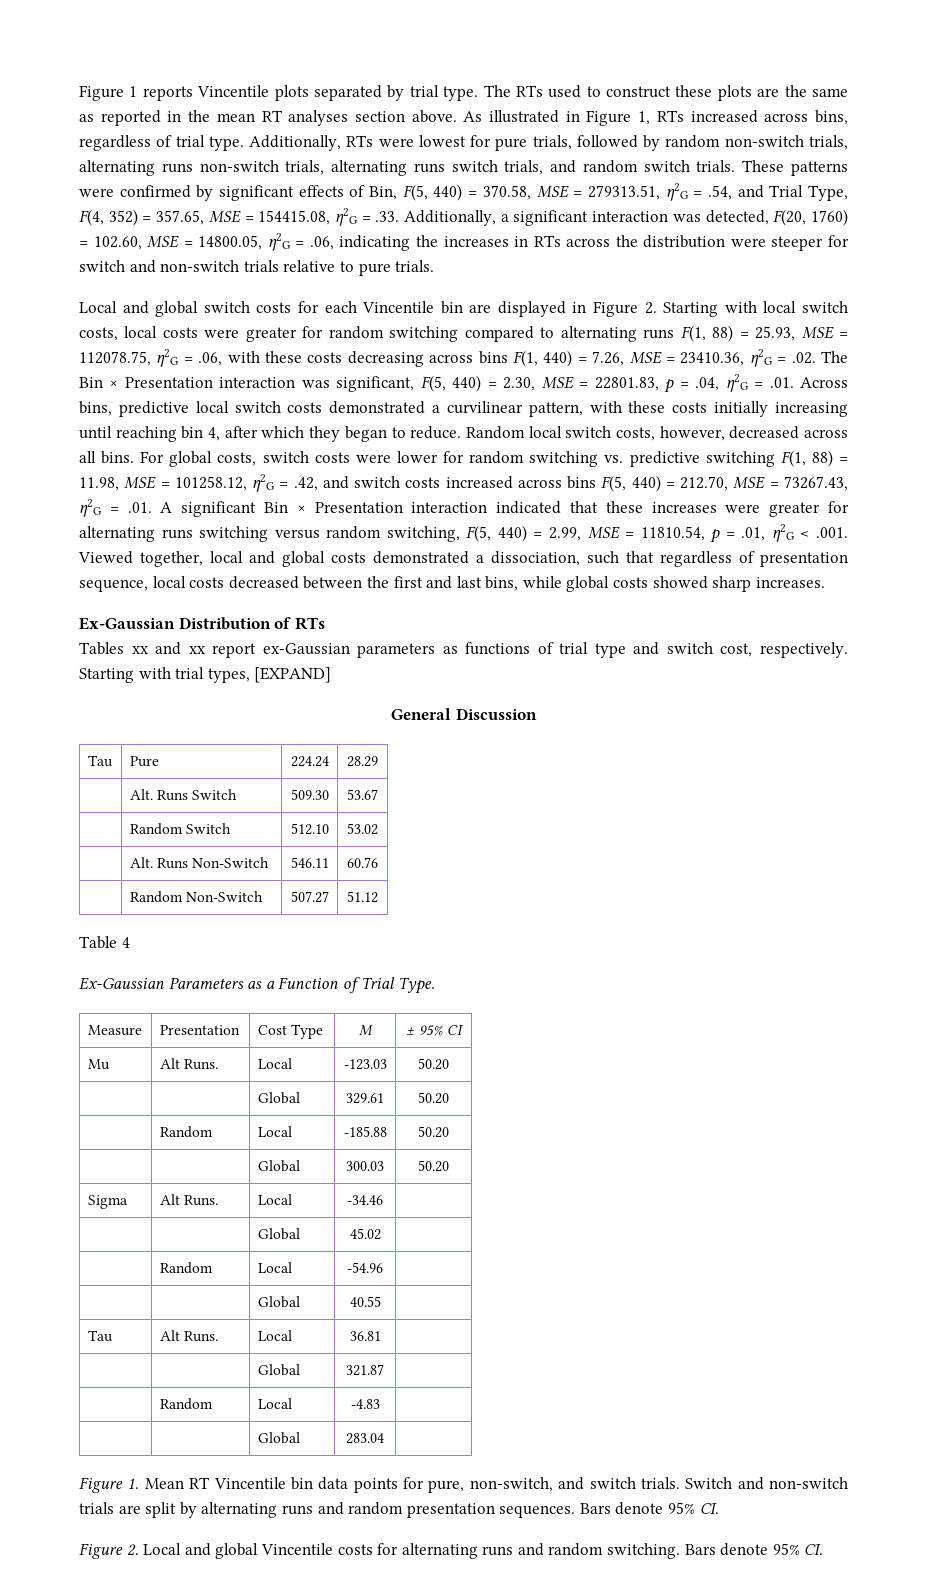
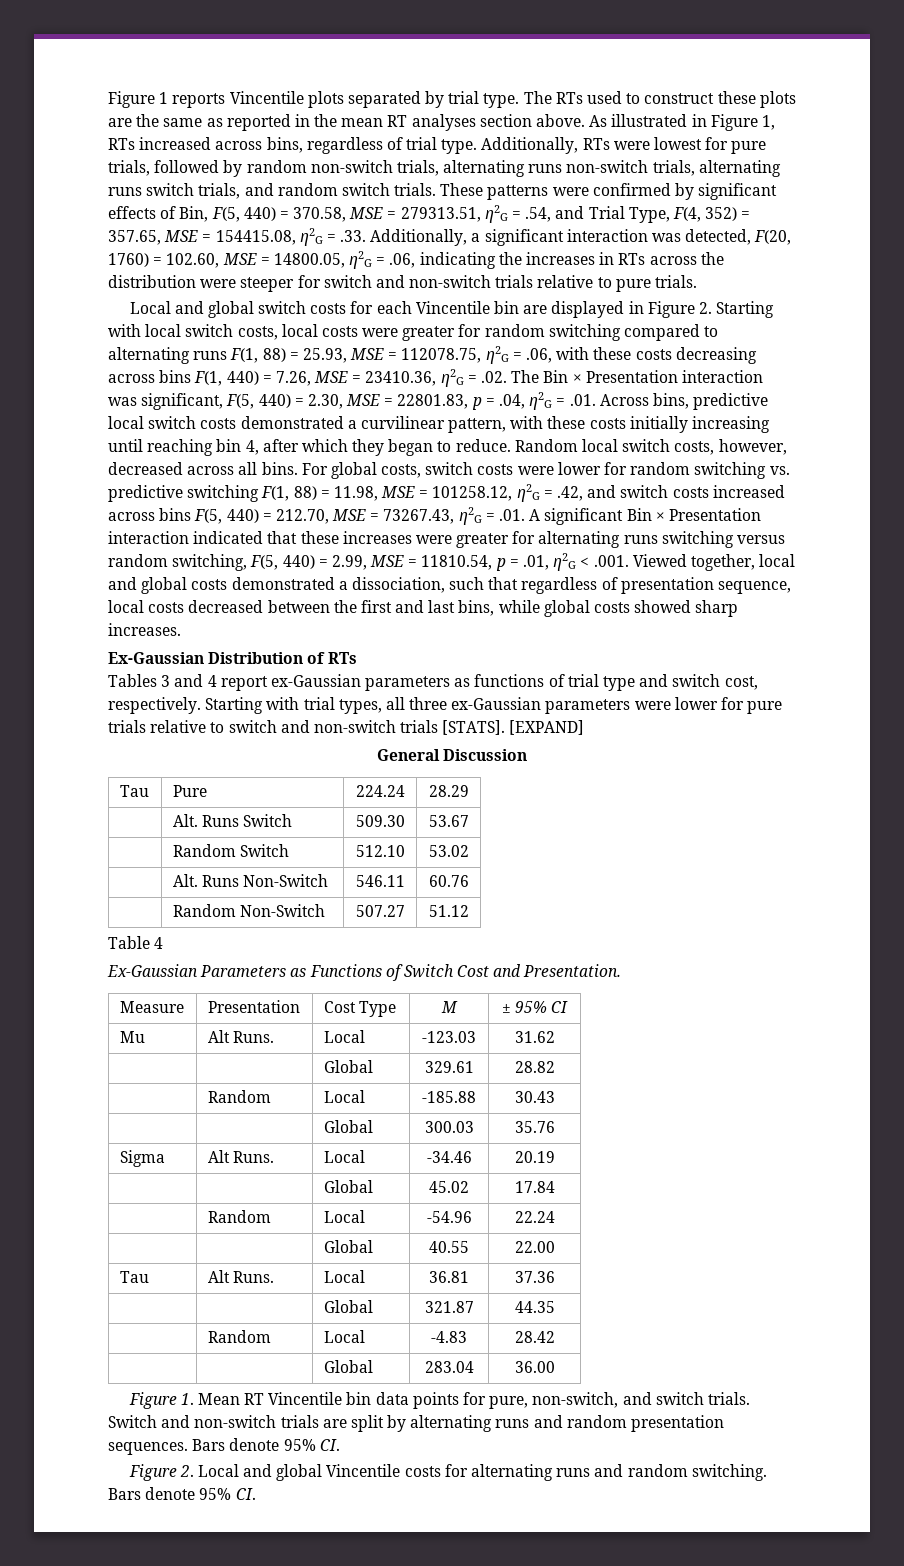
[131,642,206,655] xx and xx -> [161,674,217,687] 3 and 4
(250, 675) none -> [385,697,783,714] [108,720,506,735] all three ex-Gaussian parameters were lower for pure trials relative to switch and non-switch trials [STATS].
[265,977,436,994] a Function of Trial Type. -> [309,964,622,981] Functions of Switch Cost and Presentation.
[418,1058,449,1070] 50.20 -> [514,1031,555,1043] 31.62
[418,1092,449,1104] 50.20 -> [514,1061,555,1073] 28.82
[418,1126,449,1138] 50.20 -> [514,1091,555,1103] 30.43
[418,1160,449,1172] 50.20 -> [514,1121,555,1133] 35.76
(383, 1200) none -> [514,1151,555,1163] 20.19
(381, 1234) none -> [514,1181,555,1193] 17.84
(383, 1267) none -> [514,1211,555,1223] 22.24
(381, 1301) none -> [514,1241,555,1253] 22.00
(381, 1336) none -> [514,1271,555,1283] 37.36
(384, 1370) none -> [514,1301,555,1313] 44.35
(380, 1404) none -> [514,1331,555,1343] 28.42
(384, 1438) none -> [514,1361,555,1373] 36.00

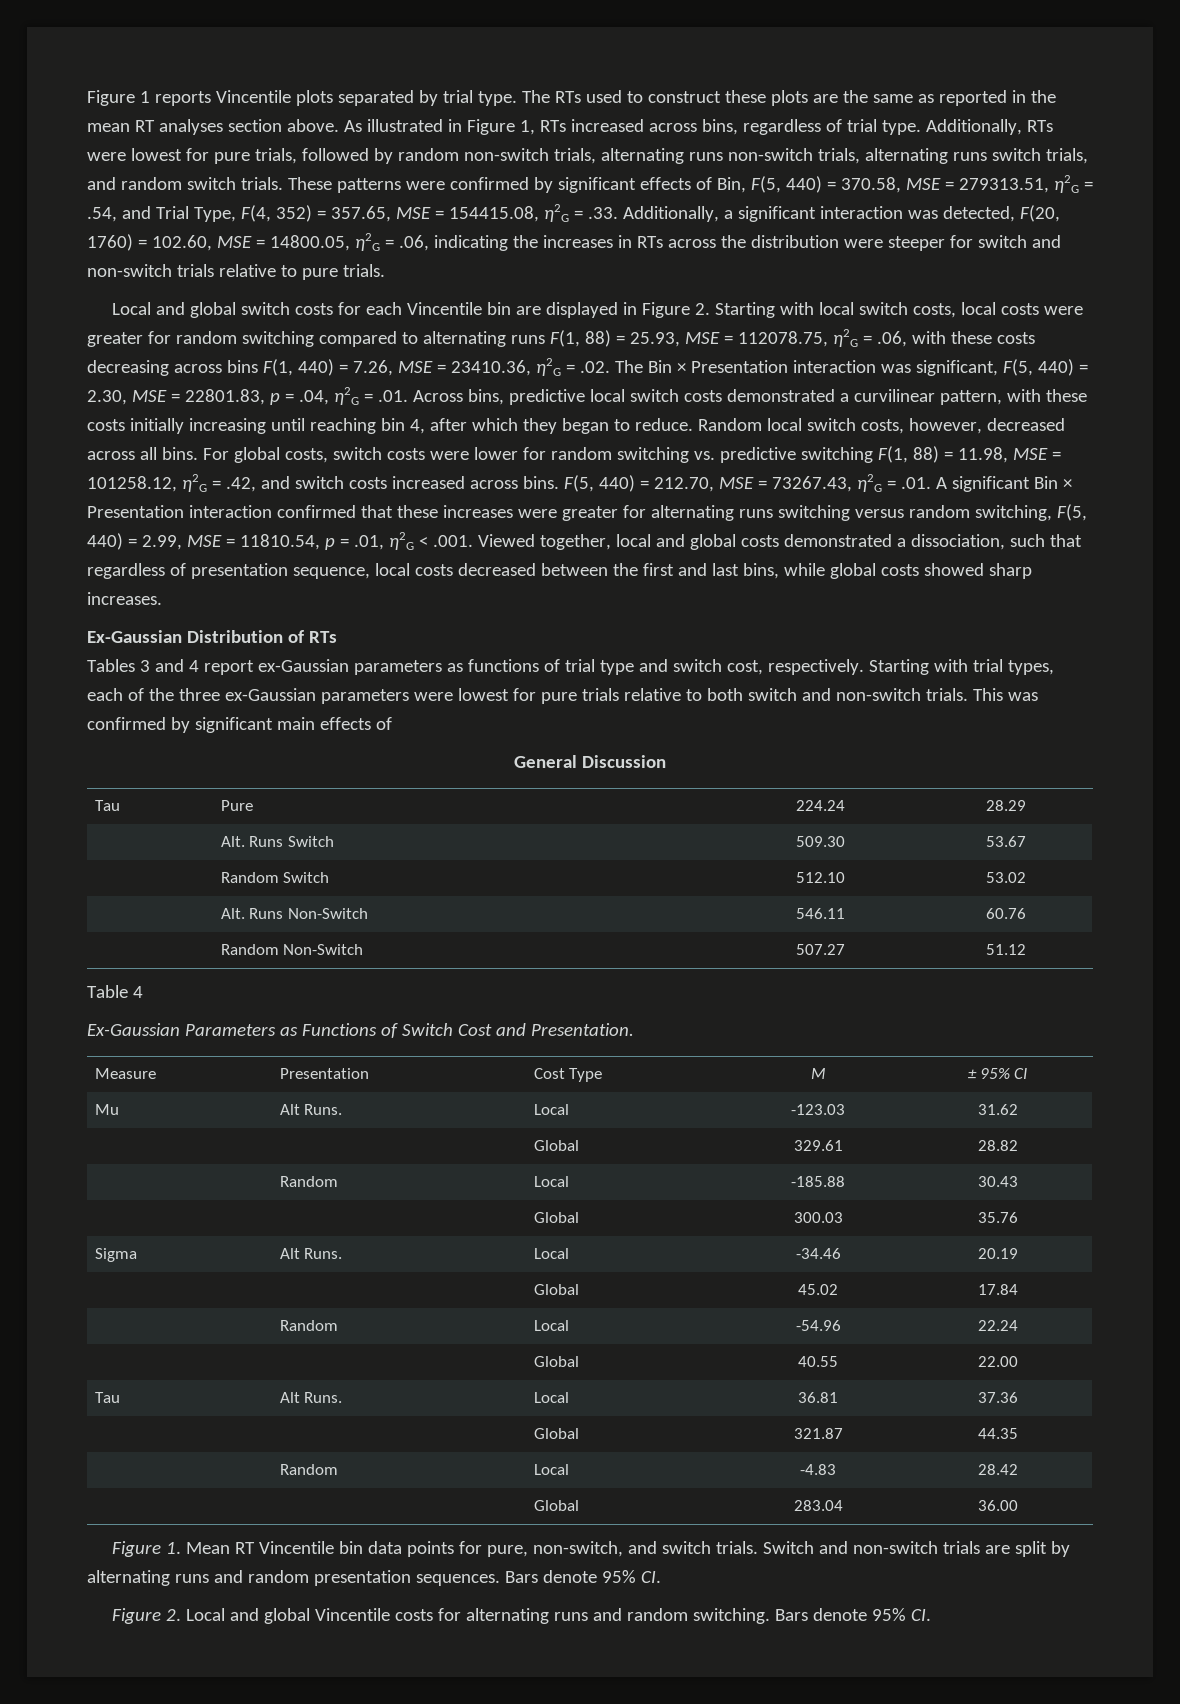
[159,508,192,521] bins -> [522,476,559,489] bins.
[193,531,264,544] indicated -> [276,505,356,518] confirmed
[385,697,405,710] all -> [87,688,174,701] each of the
[674,697,718,710] lower -> [457,688,509,701] lowest
[228,720,585,735] switch and non-switch trials [STATS]. [EXPAND] -> [706,688,1038,701] [87,717,392,733] both switch and non-switch trials. This was confirmed by significant main effects of

